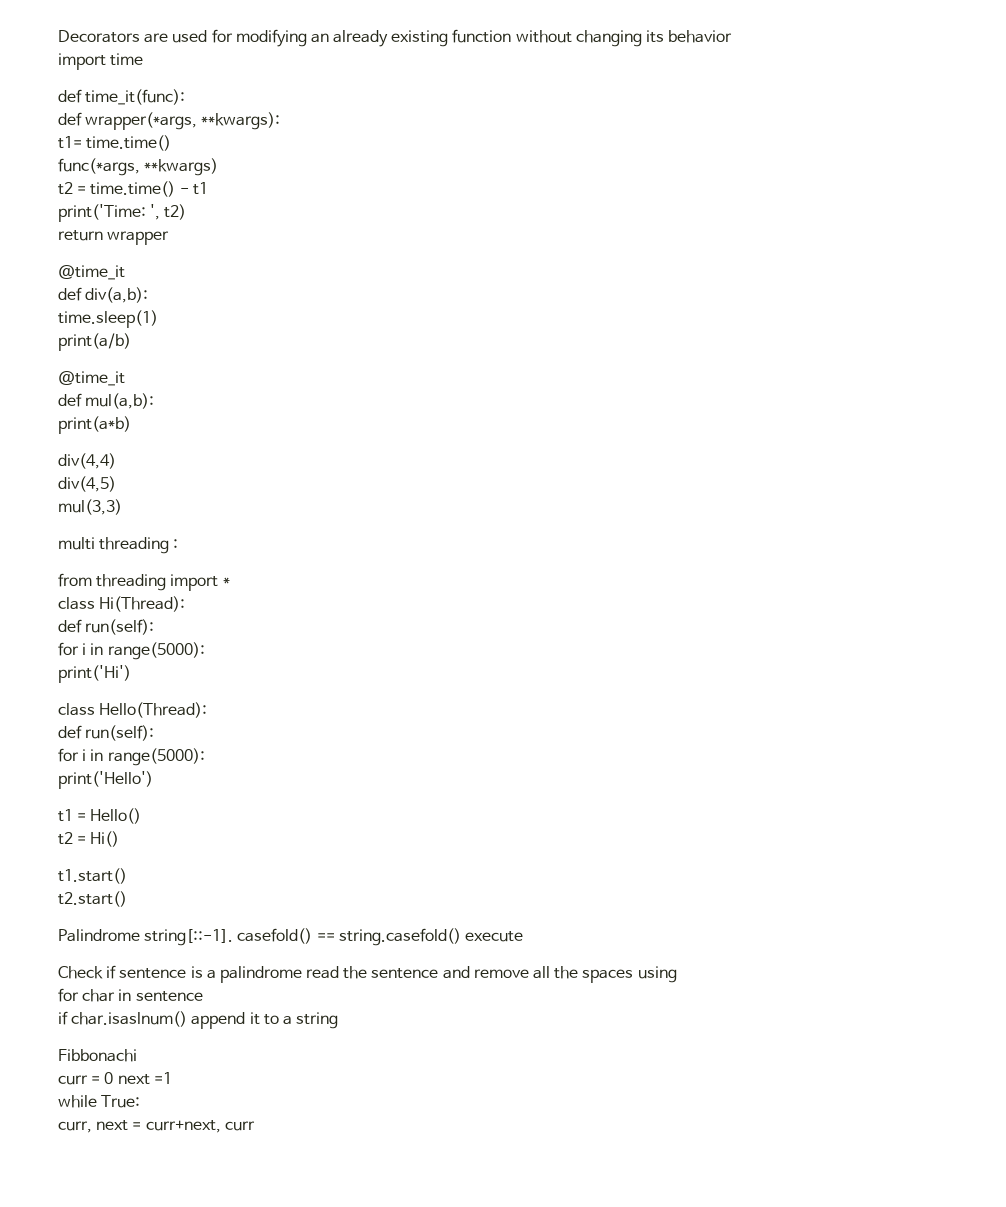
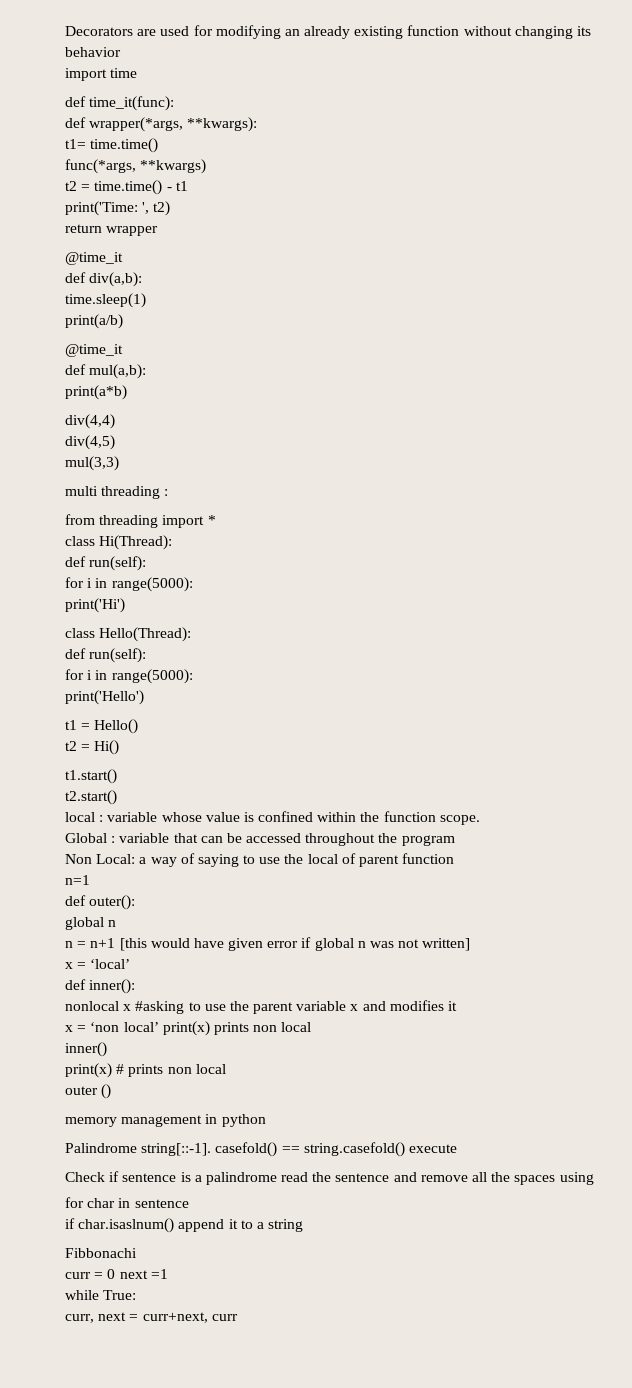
(127, 899) none -> [65,811,480,825] [65,833,455,846] [65,853,455,867] [65,875,90,885] [65,895,136,910] [65,917,117,930] [65,937,471,951] [65,959,131,969] [65,979,136,994] [65,1000,458,1014] [65,1021,312,1036] [65,1042,107,1057] [65,1063,226,1078] [65,1084,112,1099] [65,1114,266,1127] // local : variable whose value is confined within the function scope. // Global : variable that can be accessed throughout the program // Non Local: a way of saying to use the local of parent function // n=1 // def outer(): // global n // n = n+1 [this would have given error if global n was not written] // x = ‘local’ // def inner(): // nonlocal x #asking to use the parent variable x and modifies it // x = ‘non local’ print(x) prints non local // inner() // print(x) # prints non local // outer () // memory management in python

